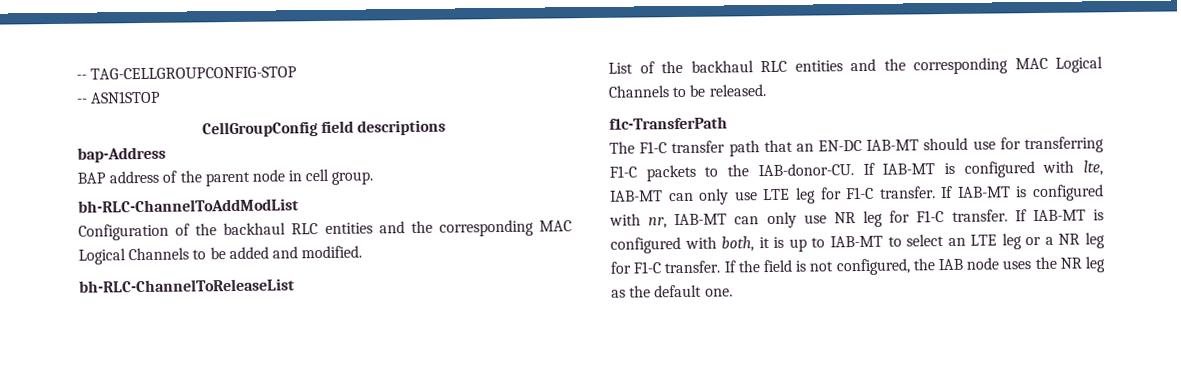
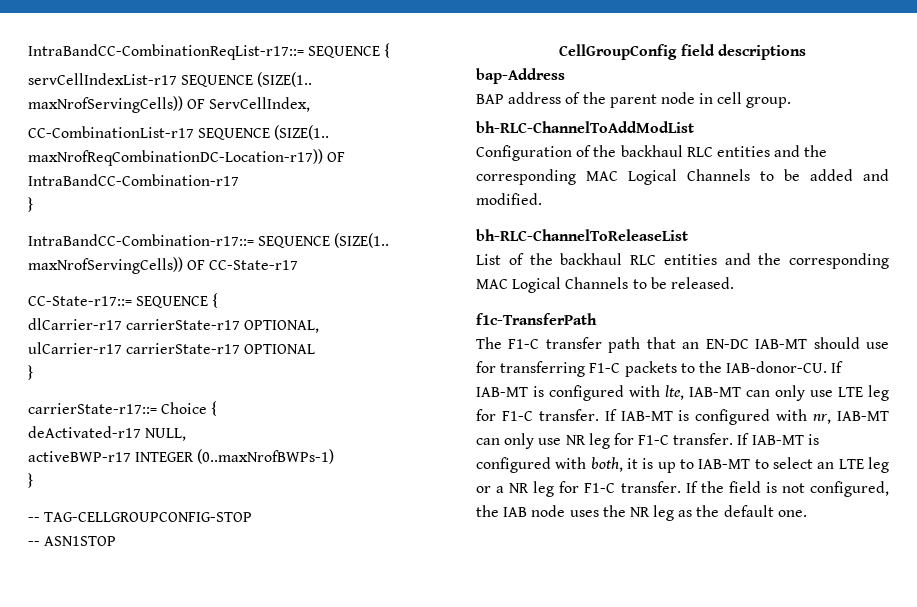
(76, 77) none -> [28,43,391,60] [28,72,313,87] [28,96,311,113] [28,125,330,140] [28,149,346,166] [28,174,239,186] [28,197,33,212] [28,233,390,248] [28,257,299,274] [28,293,219,308] [28,318,320,333] [28,342,316,354] [28,365,33,380] [28,401,218,416] [28,426,187,441] [28,449,335,464] [28,473,33,488] IntraBandCC-CombinationReqList-r17::= SEQUENCE { // servCellIndexList-r17 SEQUENCE (SIZE(1.. maxNrofServingCells)) OF ServCellIndex, // CC-CombinationList-r17 SEQUENCE (SIZE(1.. maxNrofReqCombinationDC-Location-r17)) OF IntraBandCC-Combination-r17 // } // IntraBandCC-Combination-r17::= SEQUENCE (SIZE(1.. maxNrofServingCells)) OF CC-State-r17 // CC-State-r17::= SEQUENCE { // dlCarrier-r17 carrierState-r17 OPTIONAL, // ulCarrier-r17 carrierState-r17 OPTIONAL // } // carrierState-r17::= Choice { // deActivated-r17 NULL, // activeBWP-r17 INTEGER (0..maxNrofBWPs-1) // } //

